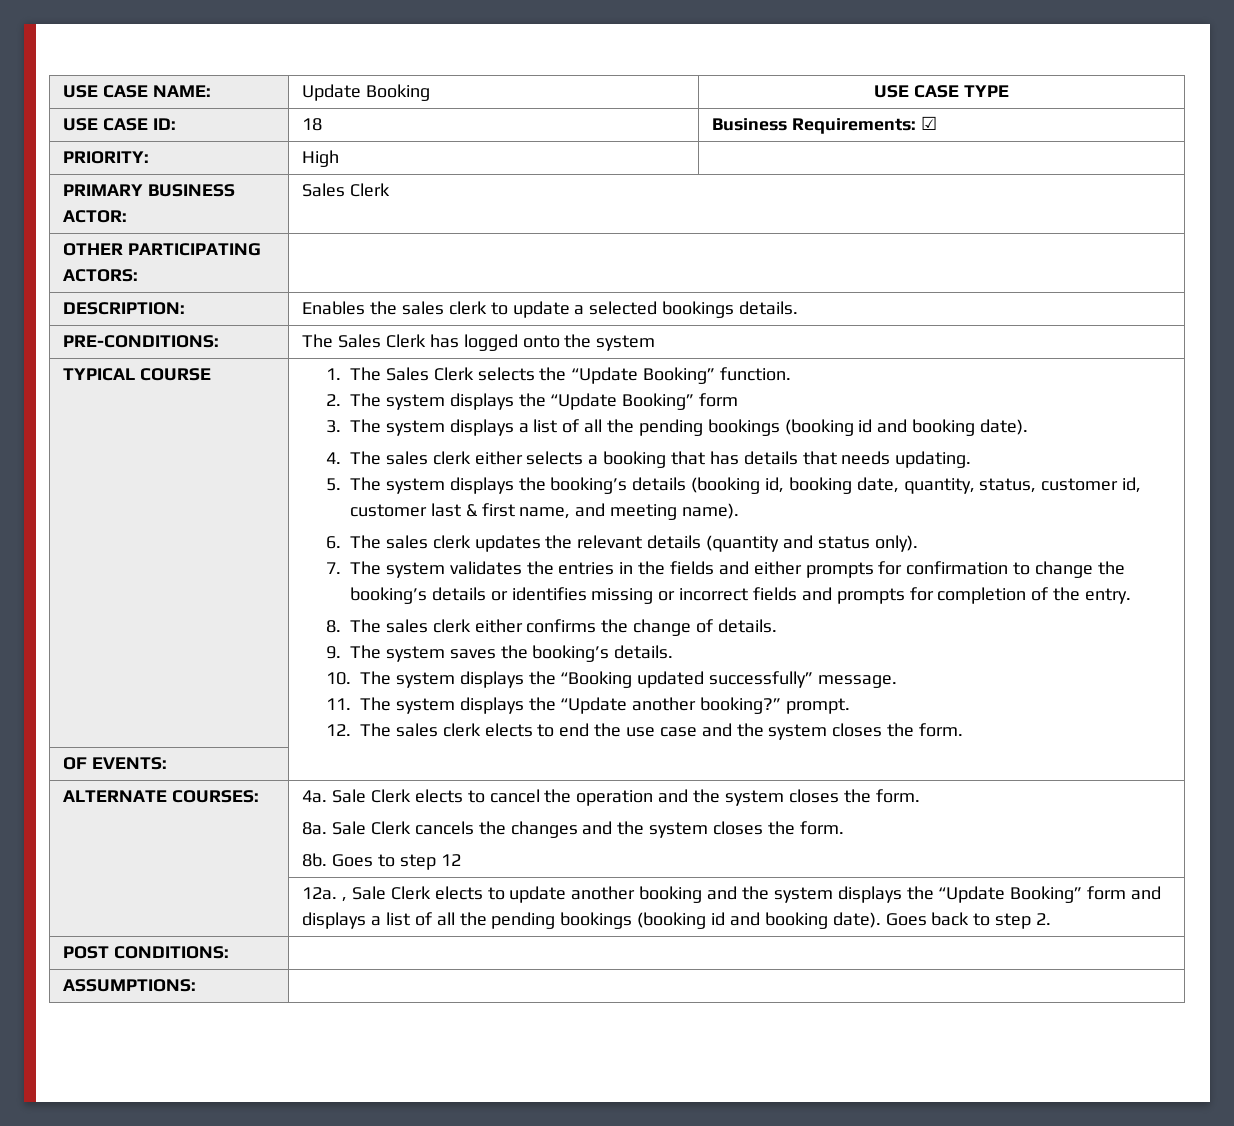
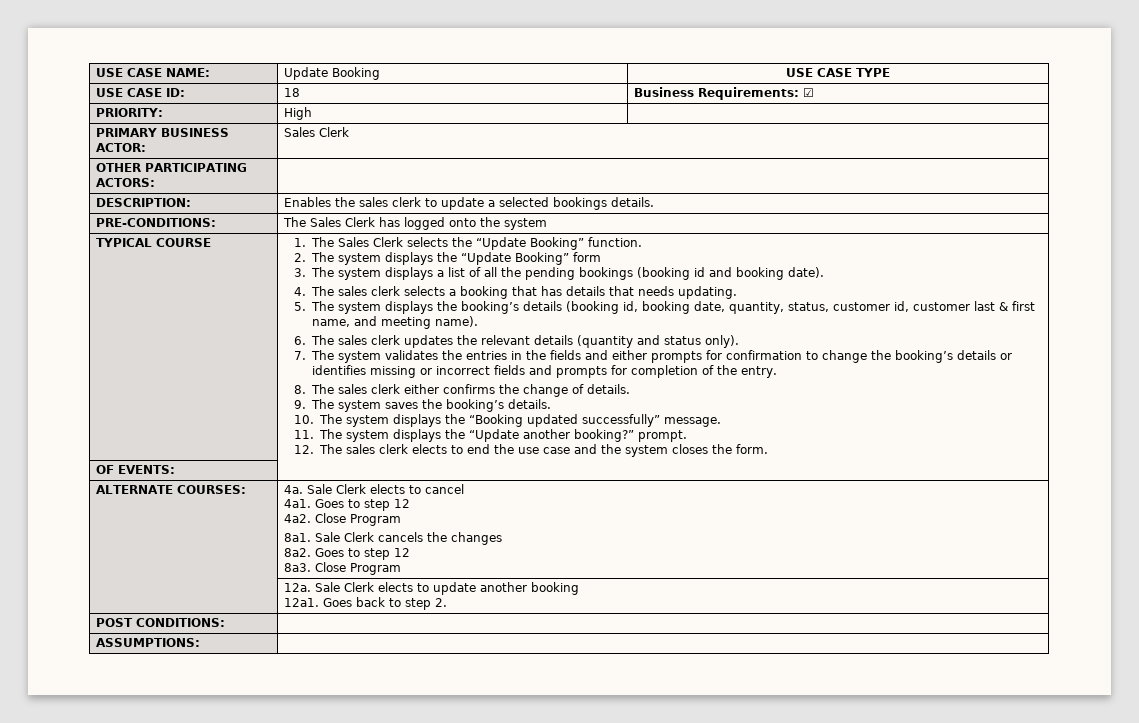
[474,451,523,465] either -> (400, 291) none
[544,789,920,806] [302,822,328,835] the operation and the system closes the form. // 8a. -> [283,499,410,511] [283,513,401,526] [283,533,311,542] // 4a1. Goes to step 12 // 4a2. Close Program // 8a1.
[582,821,844,838] [302,853,461,870] and the system closes the form. // 8b. Goes to step 12 -> [283,548,410,560] [283,562,401,575] // 8a2. Goes to step 12 // 8a3. Close Program
[342,897,348,902] , -> (311, 587) none
[707,886,1161,903] [302,912,881,929] and the system displays the “Update Booking” form and displays a list of all the pending bookings (booking id and booking date). -> [283,598,319,607] // 12a1.

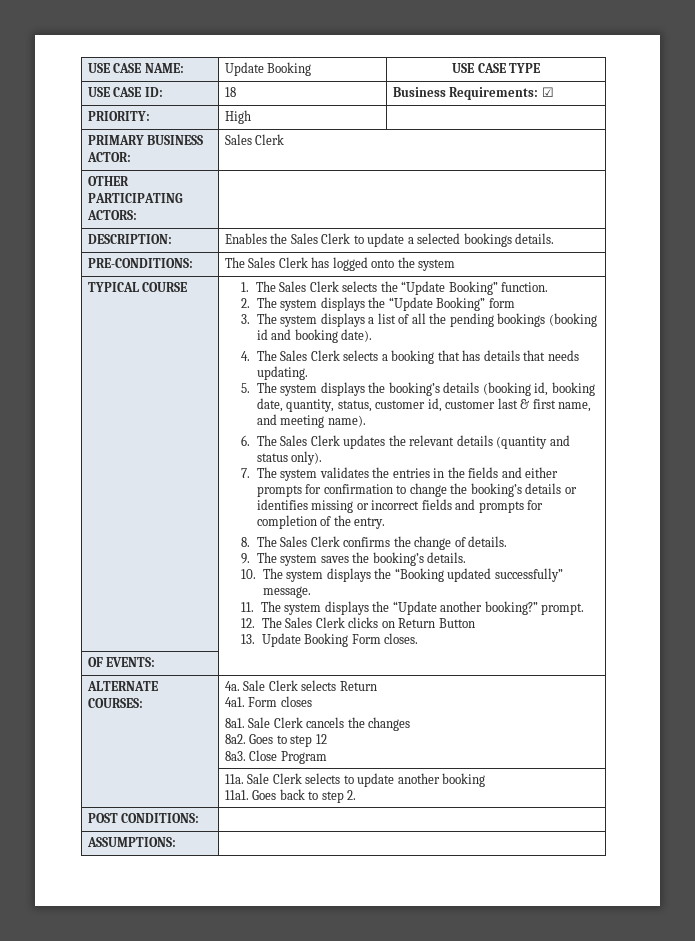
[358,197,421,207] sales clerk -> [290,233,351,244] Sales Clerk
[337,286,400,296] sales clerk -> [280,350,340,361] Sales Clerk
[337,335,400,345] sales clerk -> [280,435,340,446] Sales Clerk
[337,384,439,394] sales clerk either -> [280,536,340,547] Sales Clerk
[345,444,768,457] sales clerk elects to end the use case and the system closes the form. -> [285,617,475,628] [241,633,419,647] Sales Clerk clicks on Return Button // 13. Update Booking Form closes.
[369,484,464,494] [283,499,410,511] [283,513,401,526] elects to cancel // 4a1. Goes to step 12 // 4a2. Close Program -> [301,680,377,691] [224,696,312,707] selects Return // 4a1. Form closes
[283,582,413,592] 12a. Sale Clerk elects -> [224,773,341,784] 11a. Sale Clerk selects
[283,598,319,607] 12a1. -> [224,790,249,800] 11a1.

